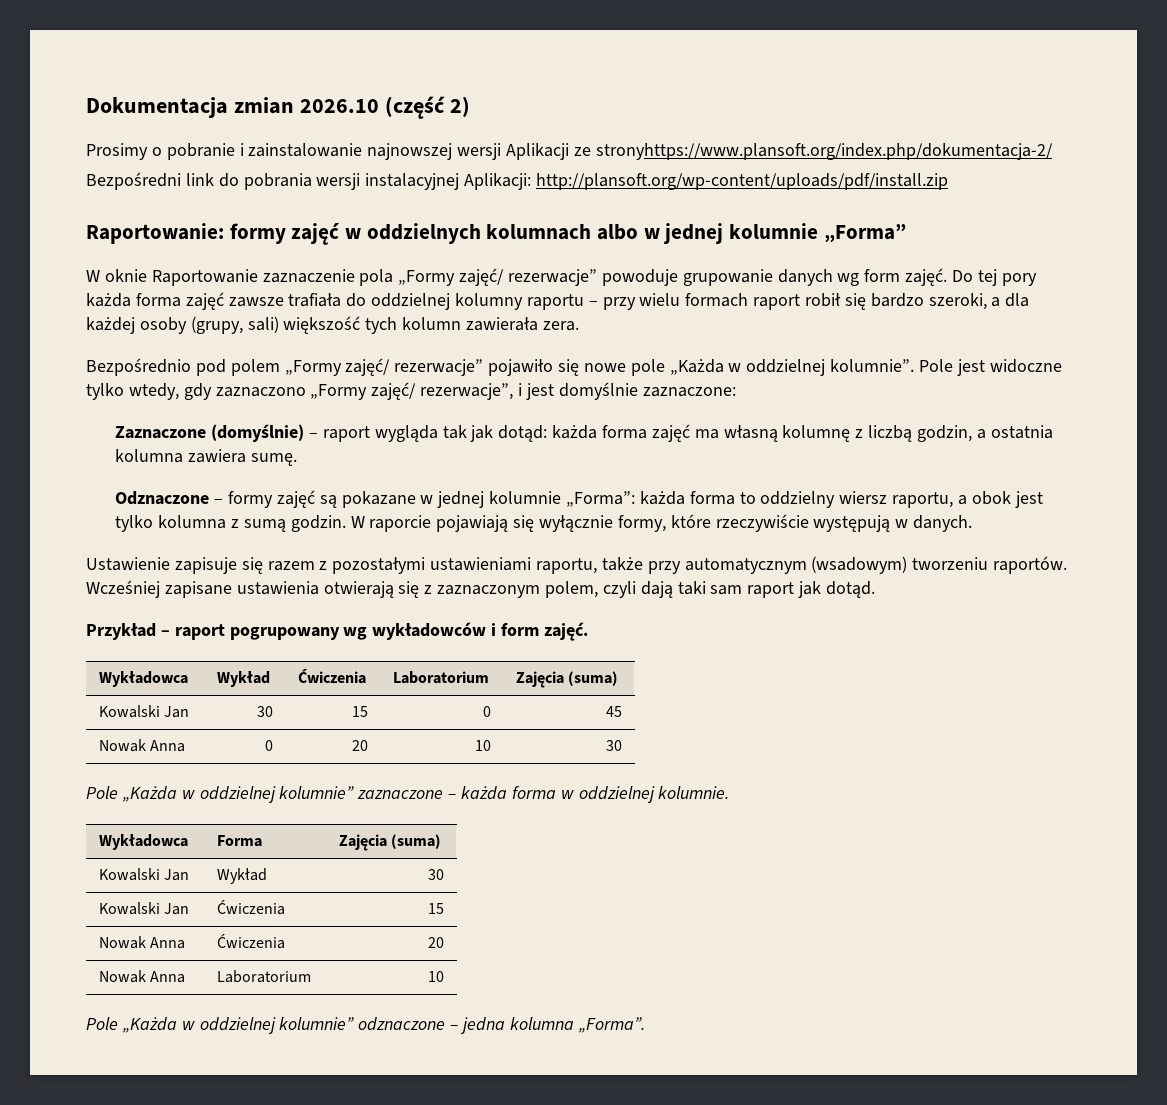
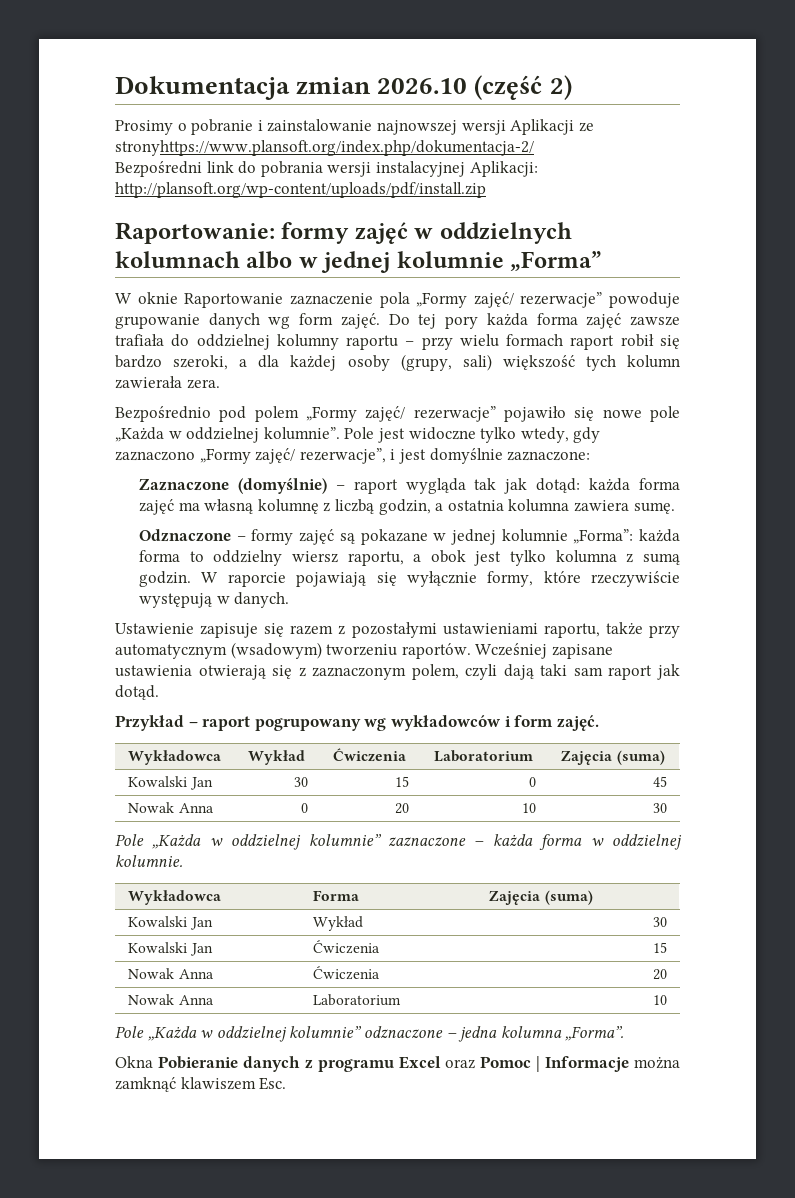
(645, 1025) none -> [115,1056,680,1072] [115,1077,287,1092] // Okna Pobieranie danych z programu Excel oraz Pomoc | Informacje można zamknąć klawiszem Esc.

